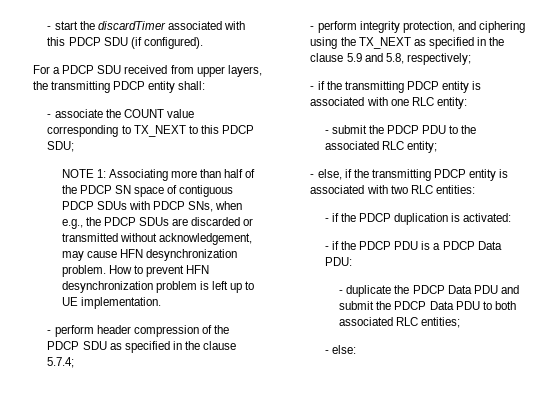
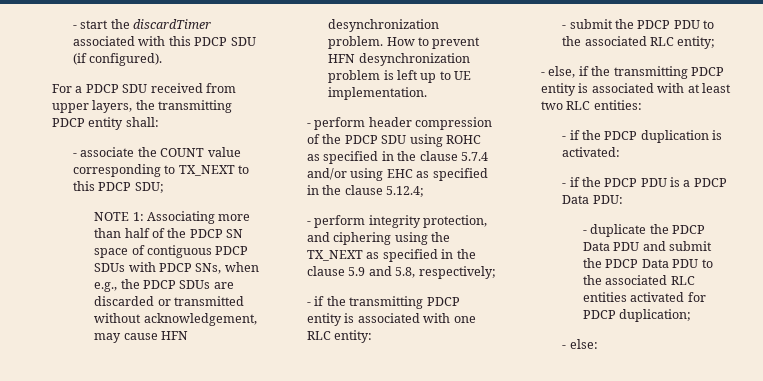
[109,341,237,353] [47,357,75,368] as specified in the clause 5.7.4; -> [409,134,481,147] [307,151,488,164] [307,168,488,181] [307,185,425,197] using ROHC as specified in the clause 5.7.4 and/or using EHC as specified in the clause 5.12.4;
(388, 189) none -> [687,83,731,93] at least
[494,301,516,310] [339,317,461,328] both associated RLC entities; -> [583,275,695,285] [583,292,706,302] [583,309,692,322] the associated RLC entities activated for PDCP duplication;

